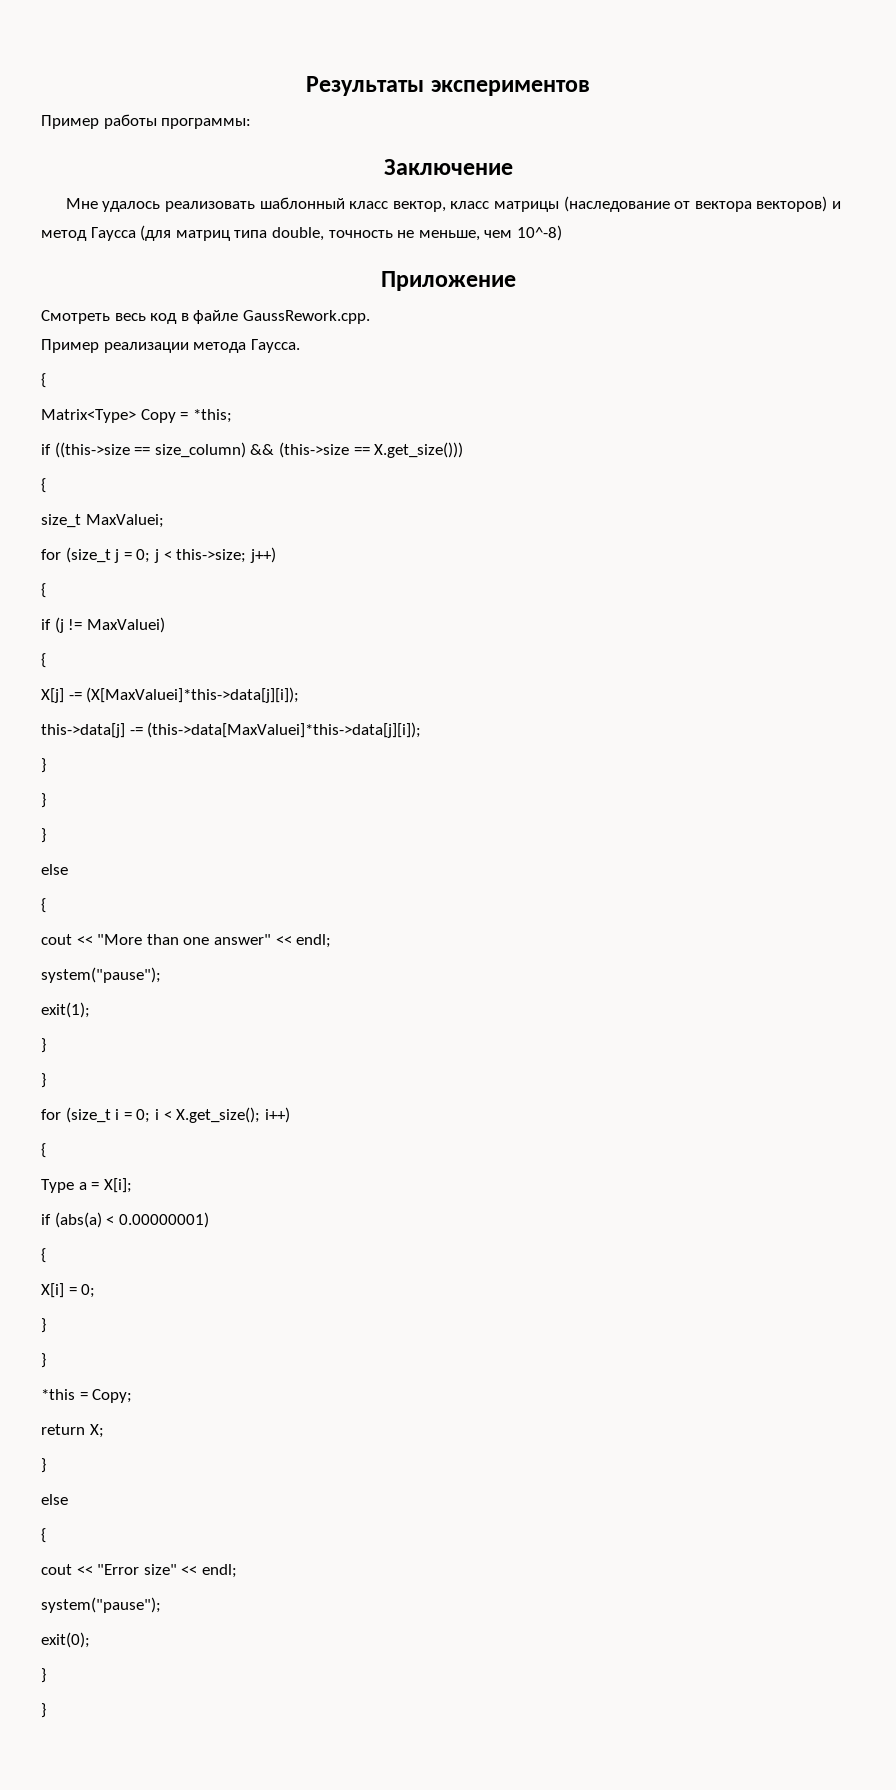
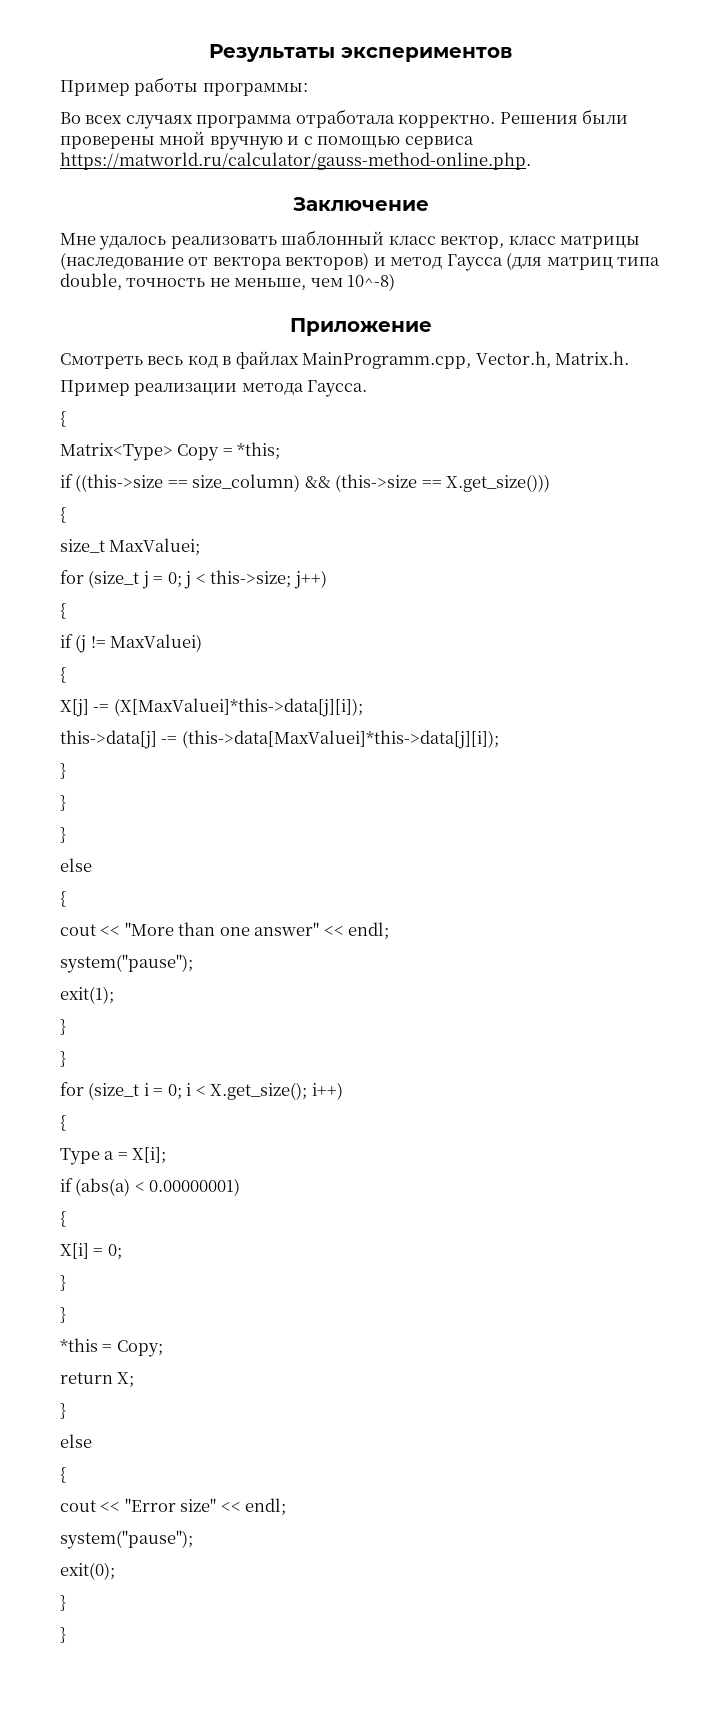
(252, 123) none -> [60,109,629,129] [60,131,474,150] [60,152,531,170] // Во всех случаях программа отработала корректно. Решения были проверены мной вручную и с помощью сервиса https://matworld.ru/calculator/gauss-method-online.php.
[193,310,370,324] файле GaussRework.cpp. -> [235,351,630,369] файлах MainProgramm.cpp, Vector.h, Matrix.h.

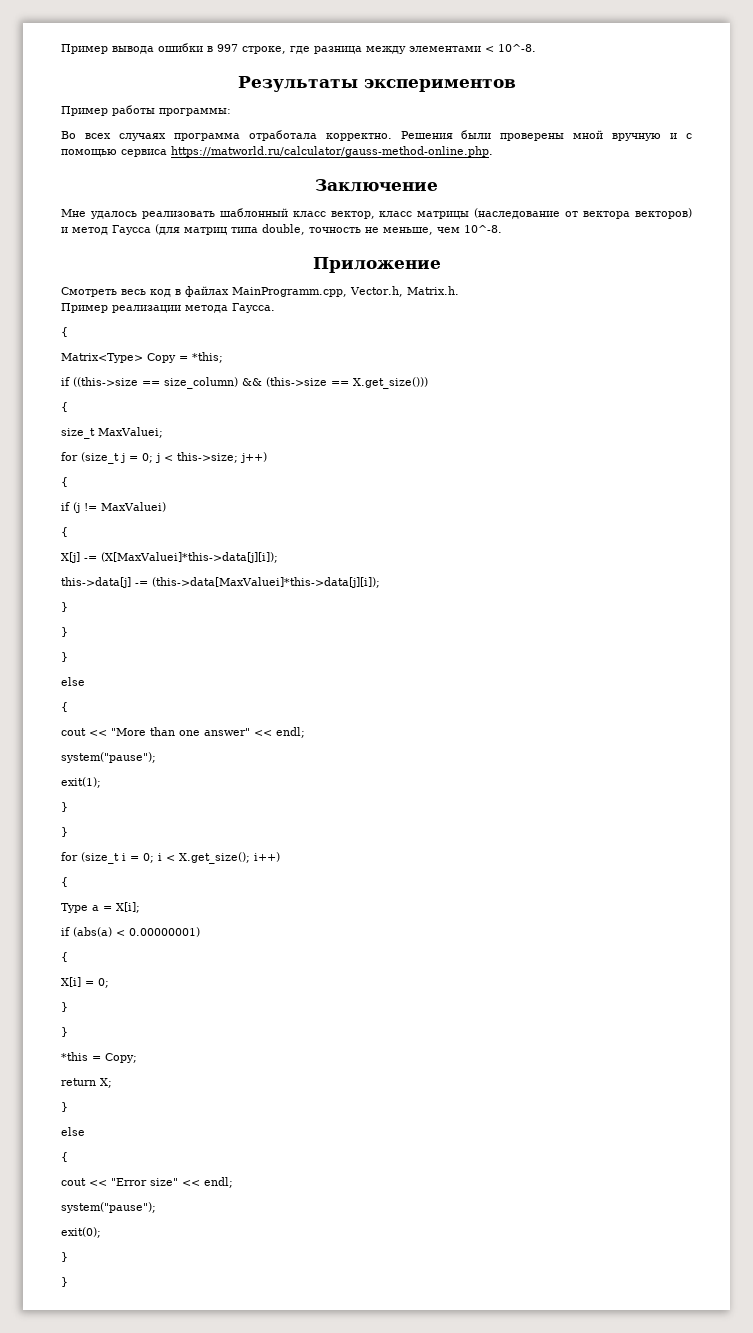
(209, 53) none -> [61,43,536,54] Пример вывода ошибки в 997 строке, где разница между элементами < 10^-8. //
[347,273,396,291] 10^-8) -> [464,225,502,233] 10^-8.

